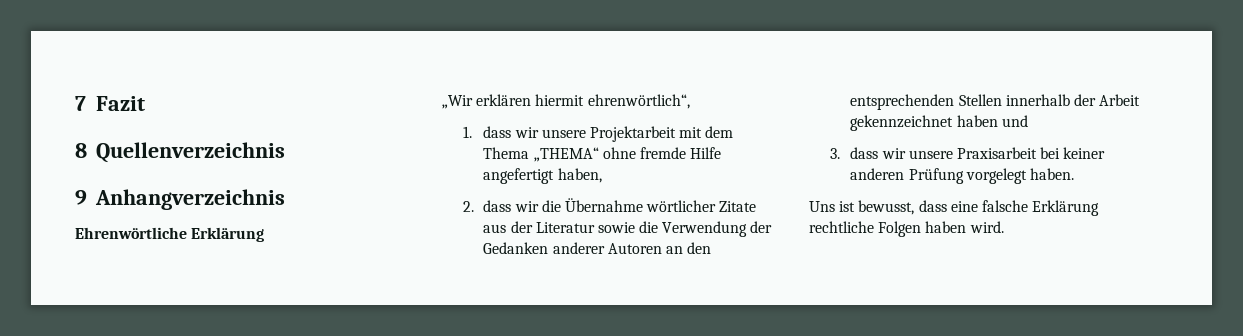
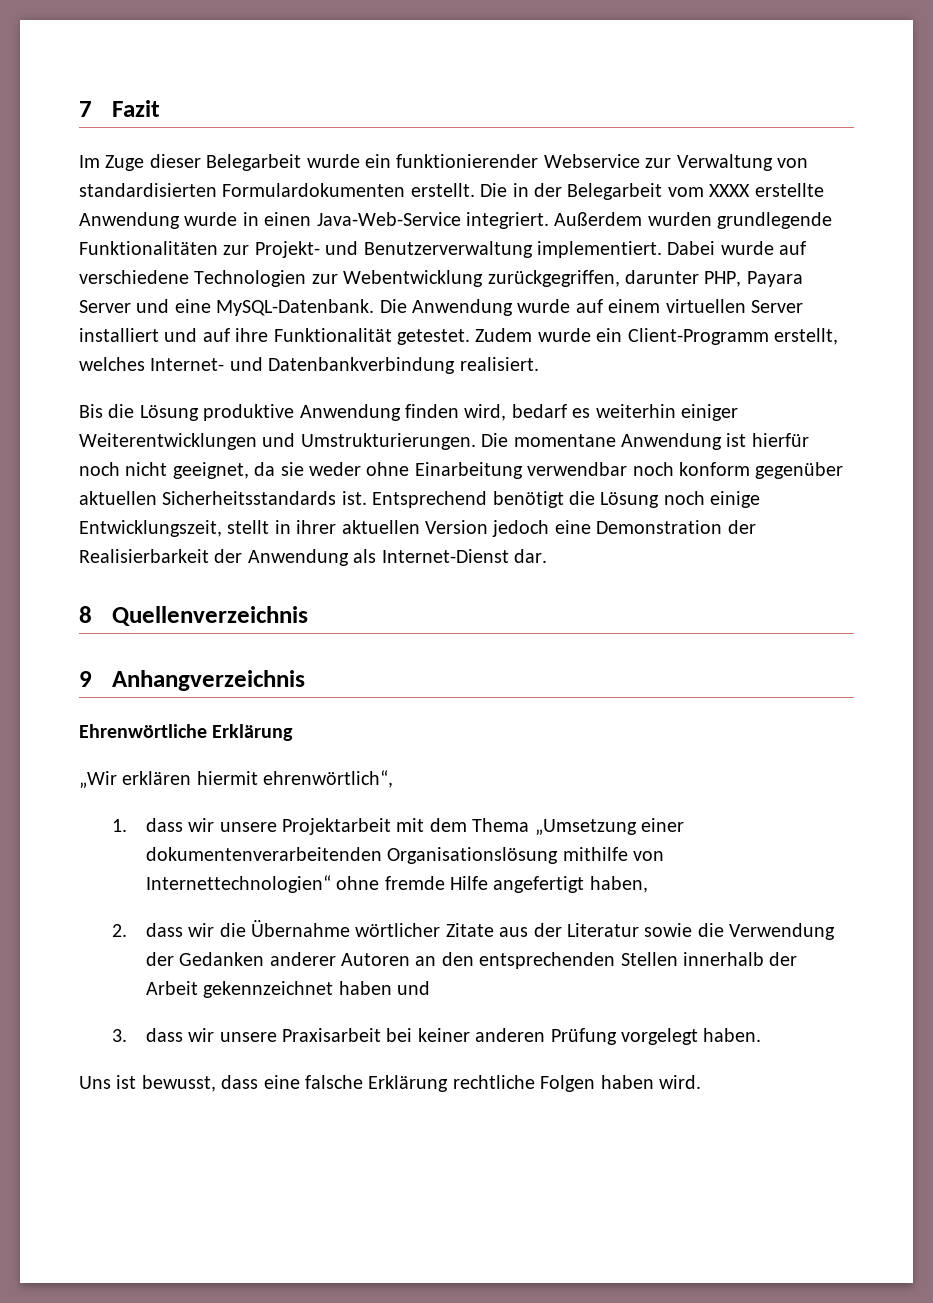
(145, 103) none -> [79,154,808,171] [79,183,824,200] [79,212,833,229] [79,241,807,258] [79,270,803,287] [79,299,803,316] [79,328,838,345] [79,357,539,374] [79,404,738,421] [79,433,809,450] [79,462,844,479] [79,491,761,508] [79,520,756,537] [79,549,547,566] // Im Zuge dieser Belegarbeit wurde ein funktionierender Webservice zur Verwaltung von standardisierten Formulardokumenten erstellt. Die in der Belegarbeit vom XXXX erstellte Anwendung wurde in einen Java-Web-Service integriert. Außerdem wurden grundlegende Funktionalitäten zur Projekt- und Benutzerverwaltung implementiert. Dabei wurde auf verschiedene Technologien zur Webentwicklung zurückgegriffen, darunter PHP, Payara Server und eine MySQL-Datenbank. Die Anwendung wurde auf einem virtuellen Server installiert und auf ihre Funktionalität getestet. Zudem wurde ein Client-Programm erstellt, welches Internet- und Datenbankverbindung realisiert. // Bis die Lösung produktive Anwendung finden wird, bedarf es weiterhin einiger Weiterentwicklungen und Umstrukturierungen. Die momentane Anwendung ist hierfür noch nicht geeignet, da sie weder ohne Einarbeitung verwendbar noch konform gegenüber aktuellen Sicherheitsstandards ist. Entsprechend benötigt die Lösung noch einige Entwicklungszeit, stellt in ihrer aktuellen Version jedoch eine Demonstration der Realisierbarkeit der Anwendung als Internet-Dienst dar.
[533,147,599,162] „THEMA“ -> [534,818,685,836] [145,847,665,864] [145,875,331,893] „Umsetzung einer dokumentenverarbeitenden Organisationslösung mithilfe von Internettechnologien“

